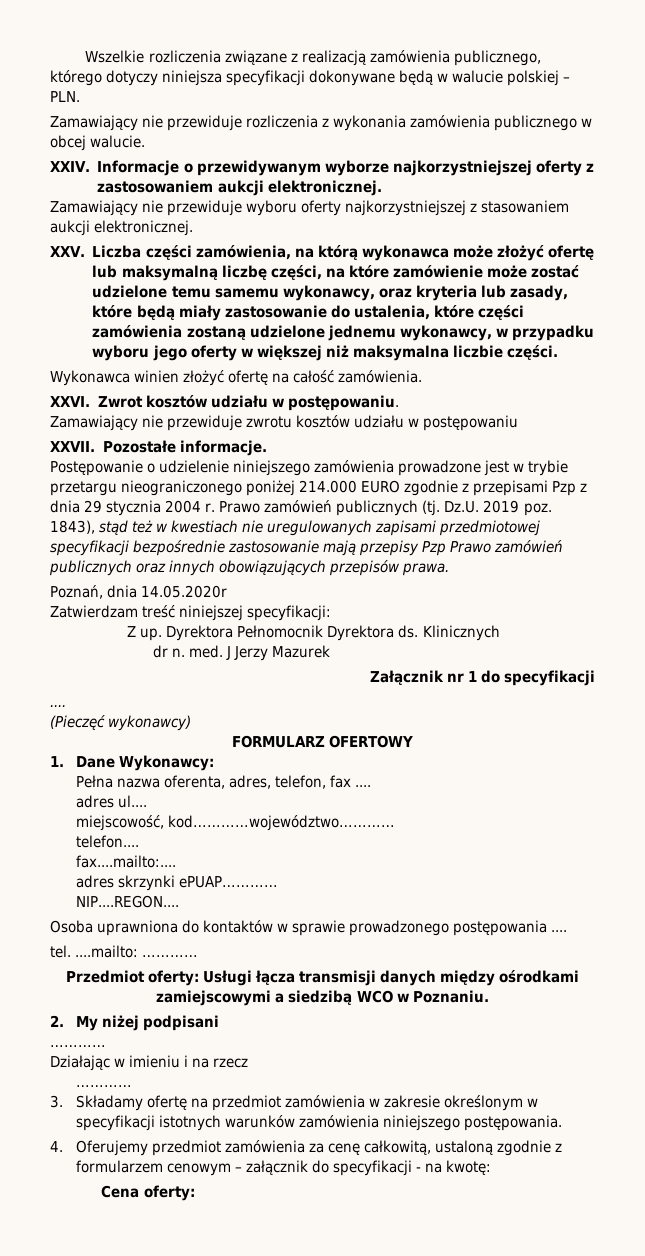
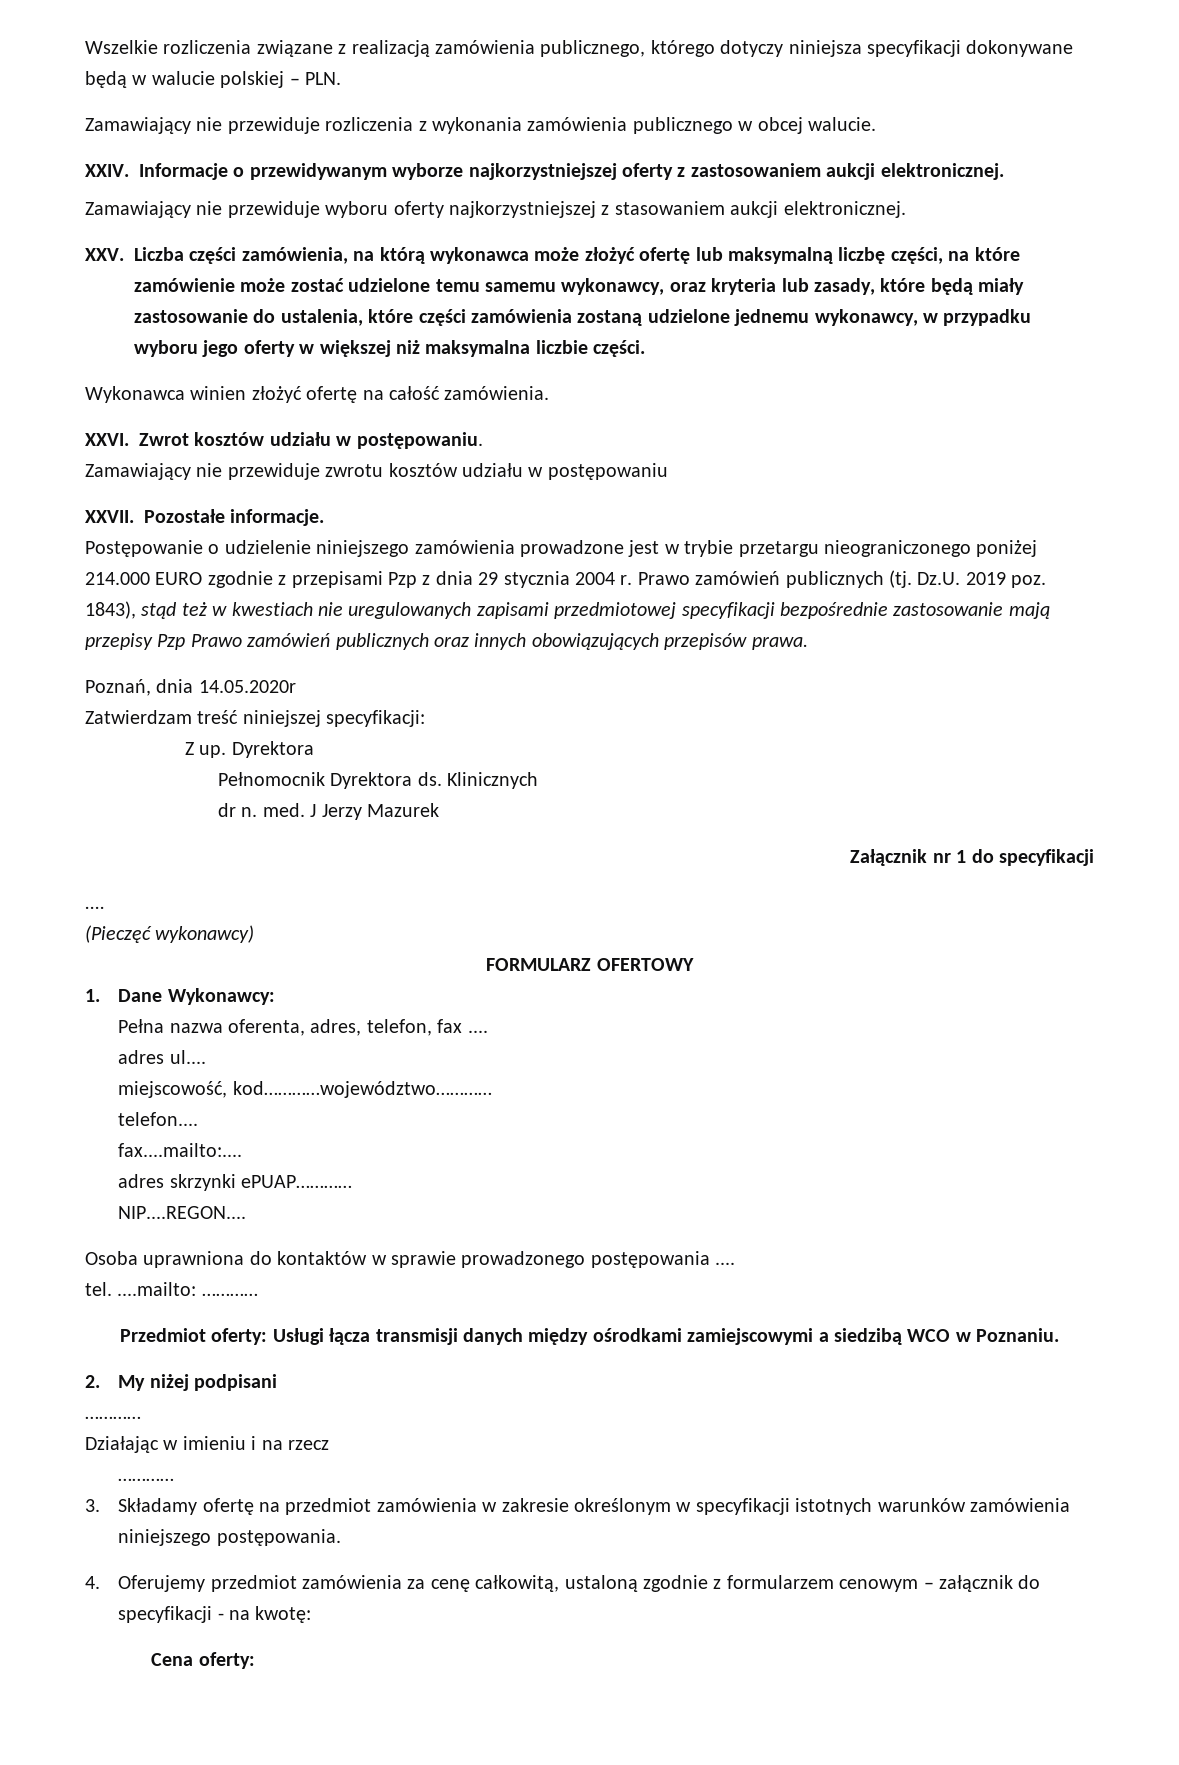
(234, 633) none -> (314, 749) //

